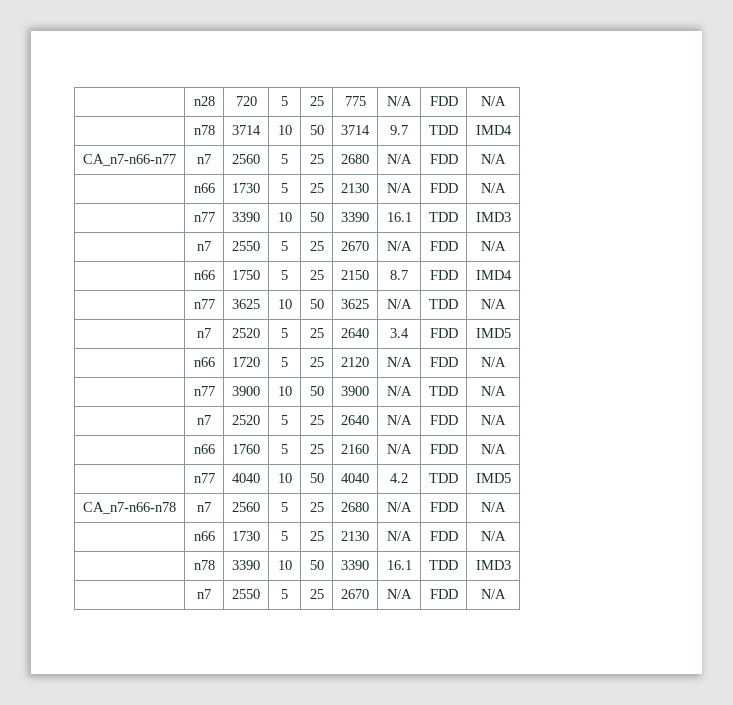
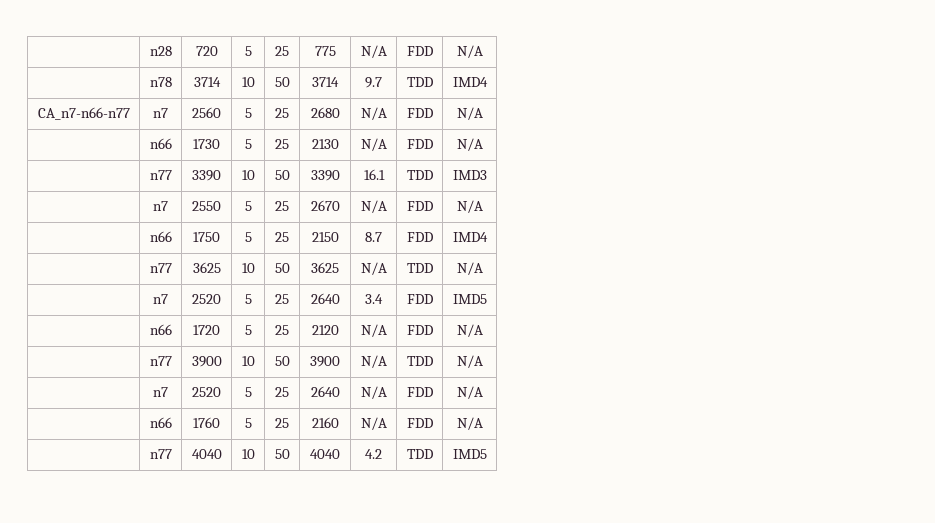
[83,502,176,514] [197,502,211,512] [232,502,260,512] [281,502,288,512] [309,502,324,512] [341,502,369,512] [387,502,412,512] [429,502,458,512] [481,502,506,512] [193,531,215,541] [232,531,260,541] [281,531,288,541] [309,531,324,541] [341,531,369,541] [387,531,412,541] [429,531,458,541] [481,531,506,541] [193,560,215,570] [232,560,260,570] [277,560,292,570] [309,560,324,570] [341,560,369,570] [386,560,412,570] [429,560,458,570] [475,560,511,570] [197,589,211,599] [232,589,260,599] [281,589,288,599] [309,589,324,599] [341,589,369,599] [387,589,412,599] [429,589,458,599] [481,589,506,599] // CA_n7-n66-n78 | n7 | 2560 | 5 | 25 | 2680 | N/A | FDD | N/A // | n66 | 1730 | 5 | 25 | 2130 | N/A | FDD | N/A // | n78 | 3390 | 10 | 50 | 3390 | 16.1 | TDD | IMD3 // | n7 | 2550 | 5 | 25 | 2670 | N/A | FDD | N/A -> (487, 454) none

